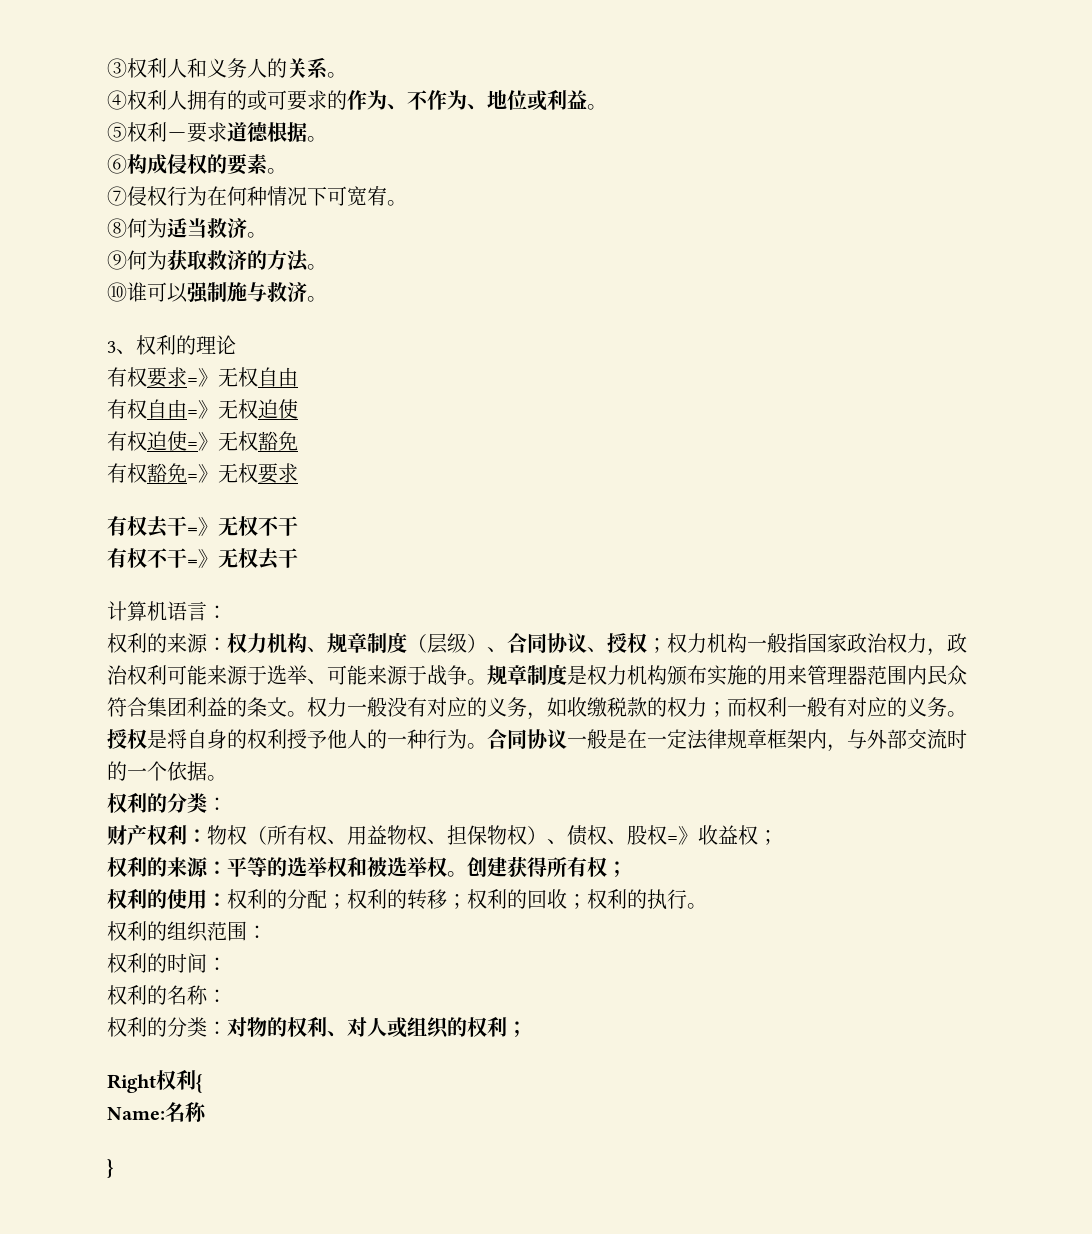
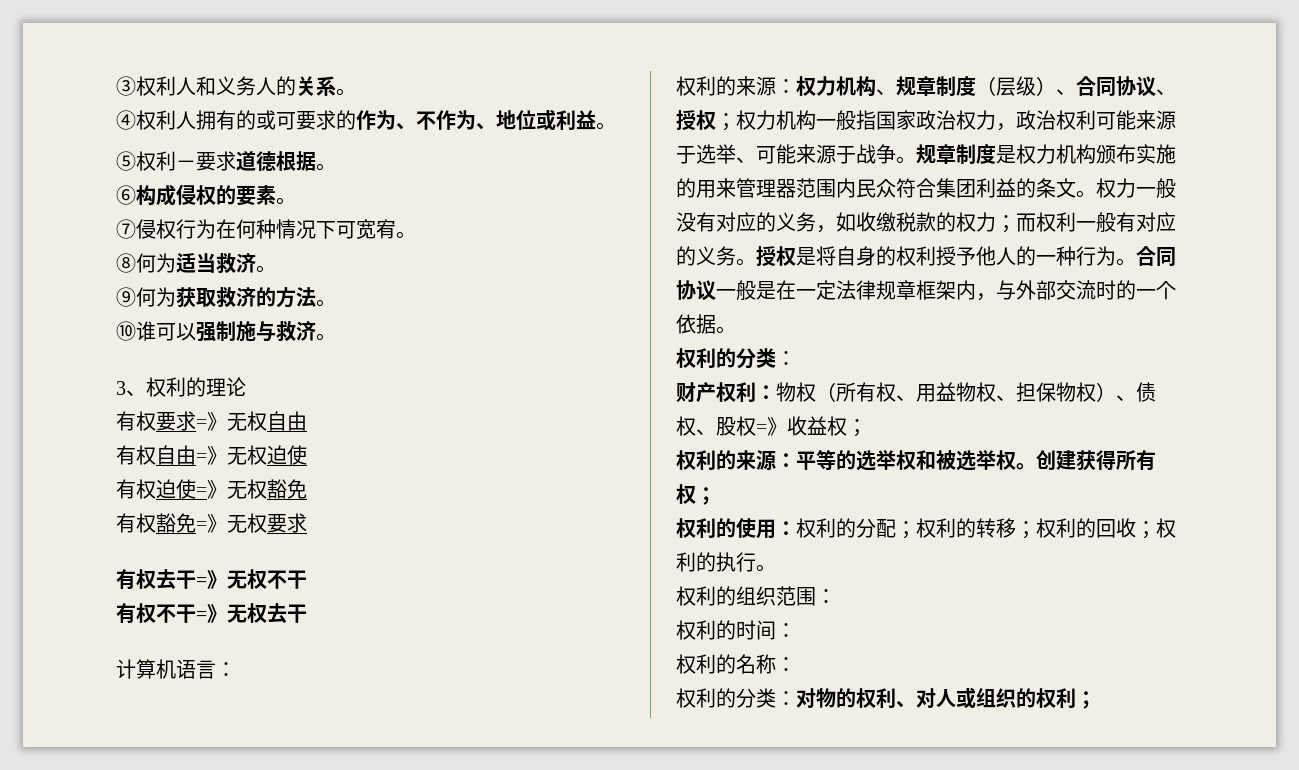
[107,1069,202,1093] [107,1102,207,1122] [107,1159,114,1178] // Right权利{ // Name:名称 // } -> (1096, 700) none

